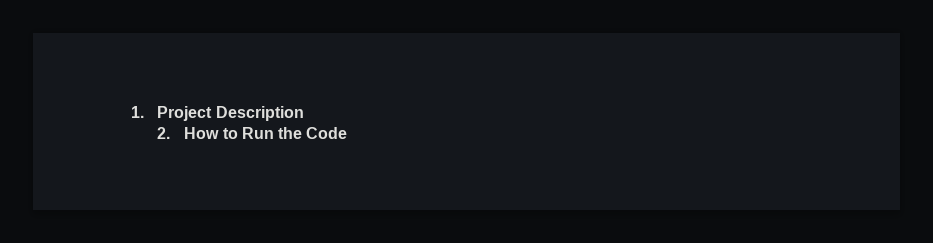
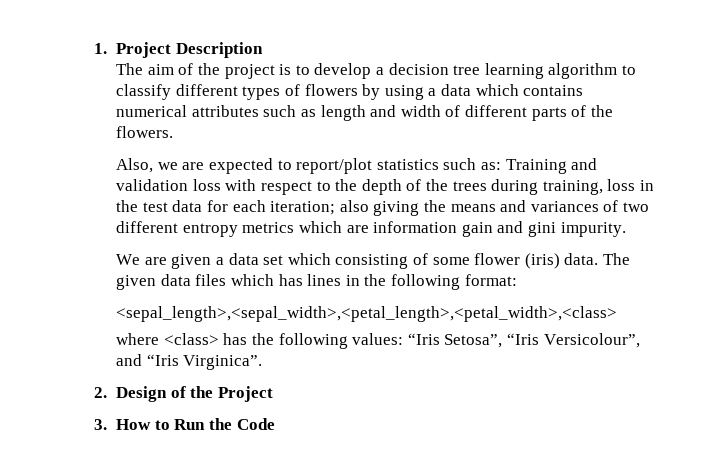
[157,127,171,139] 2. -> [116,63,636,79] [116,84,584,100] [116,105,613,121] [116,126,174,138] [116,158,598,174] [116,179,654,195] [116,200,649,216] [116,221,626,237] [116,253,630,269] [116,274,517,290] [116,306,618,322] [116,333,640,349] [116,354,263,370] [94,386,273,402] [94,419,108,430] The aim of the project is to develop a decision tree learning algorithm to classify different types of flowers by using a data which contains numerical attributes such as length and width of different parts of the flowers. // Also, we are expected to report/plot statistics such as: Training and validation loss with respect to the depth of the trees during training, loss in the test data for each iteration; also giving the means and variances of two different entropy metrics which are information gain and gini impurity. // We are given a data set which consisting of some flower (iris) data. The given data files which has lines in the following format: // <sepal_length>,<sepal_width>,<petal_length>,<petal_width>,<class> // where <class> has the following values: “Iris Setosa”, “Iris Versicolour”, and “Iris Virginica”. // 2. Design of the Project // 3.

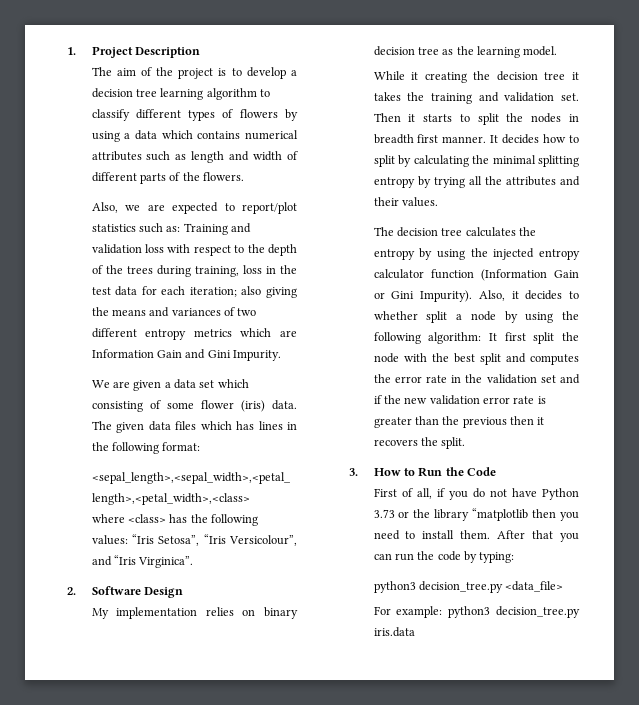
[373,221,626,237] information gain and gini impurity. -> [91,349,282,361] Information Gain and Gini Impurity.
(108, 392) none -> [91,586,141,595] Software
[170,386,273,402] of the Project -> [91,607,298,619] [373,46,558,58] [373,71,579,83] [373,92,579,104] [373,113,579,125] [373,134,579,144] [373,155,579,167] [373,176,580,188] [373,197,438,207] [373,227,537,237] [373,248,580,260] [373,269,579,281] [373,290,579,302] [373,311,579,323] [373,332,579,344] [373,353,579,365] [373,374,580,384] [373,395,546,405] [373,416,545,428] [373,437,466,449] // My implementation relies on binary decision tree as the learning model. // While it creating the decision tree it takes the training and validation set. Then it starts to split the nodes in breadth first manner. It decides how to split by calculating the minimal splitting entropy by trying all the attributes and their values. // The decision tree calculates the entropy by using the injected entropy calculator function (Information Gain or Gini Impurity). Also, it decides to whether split a node by using the following algorithm: It first split the node with the best split and computes the error rate in the validation set and if the new validation error rate is greater than the previous then it recovers the split.
(275, 424) none -> [373,488,579,500] [373,508,579,521] [373,530,579,542] [373,551,515,563] [373,581,564,593] [373,606,580,618] [373,627,415,637] // First of all, if you do not have Python 3.73 or the library “matplotlib then you need to install them. After that you can run the code by typing: // python3 decision_tree.py <data_file> // For example: python3 decision_tree.py iris.data

